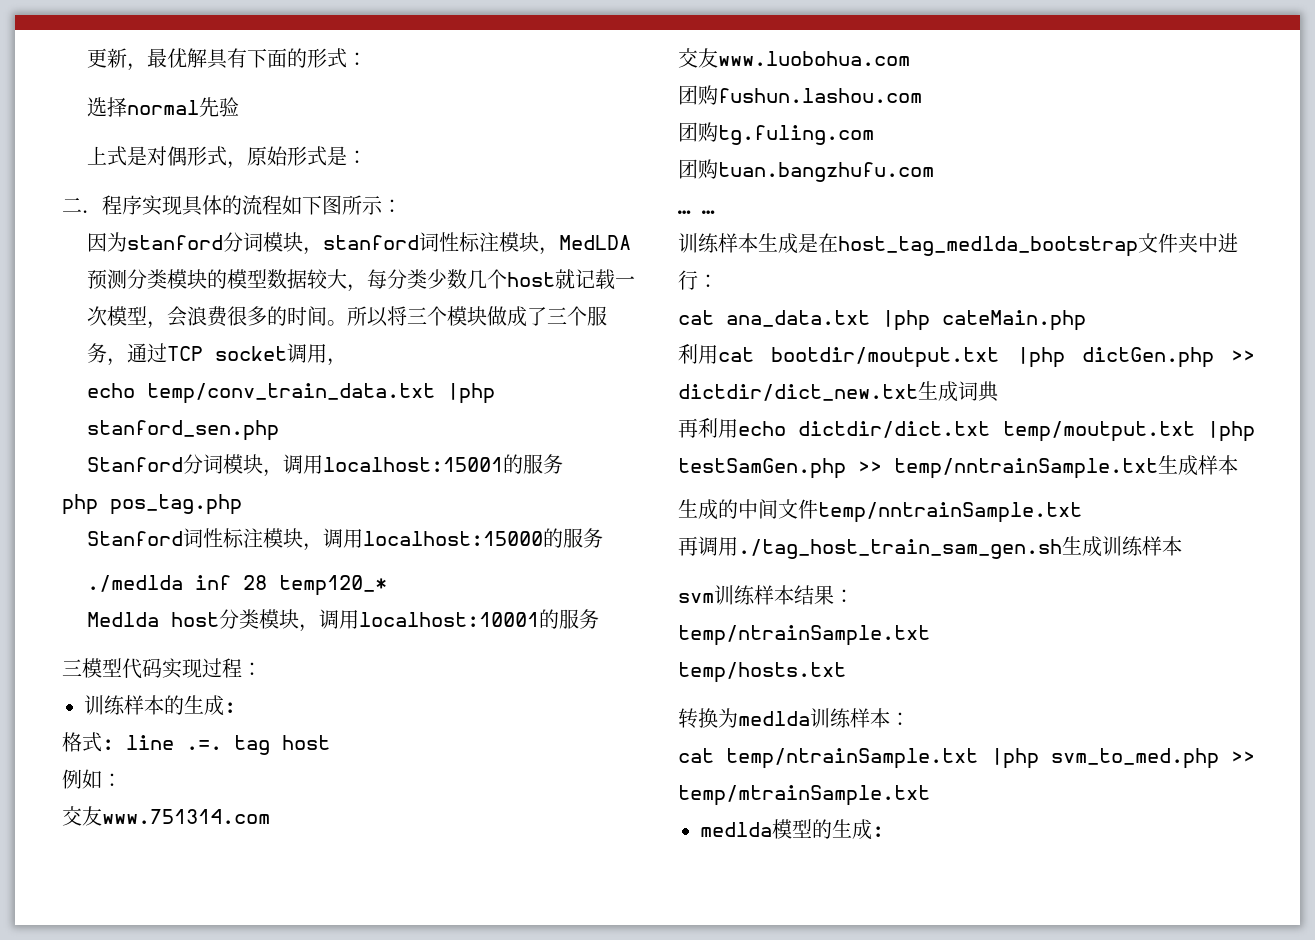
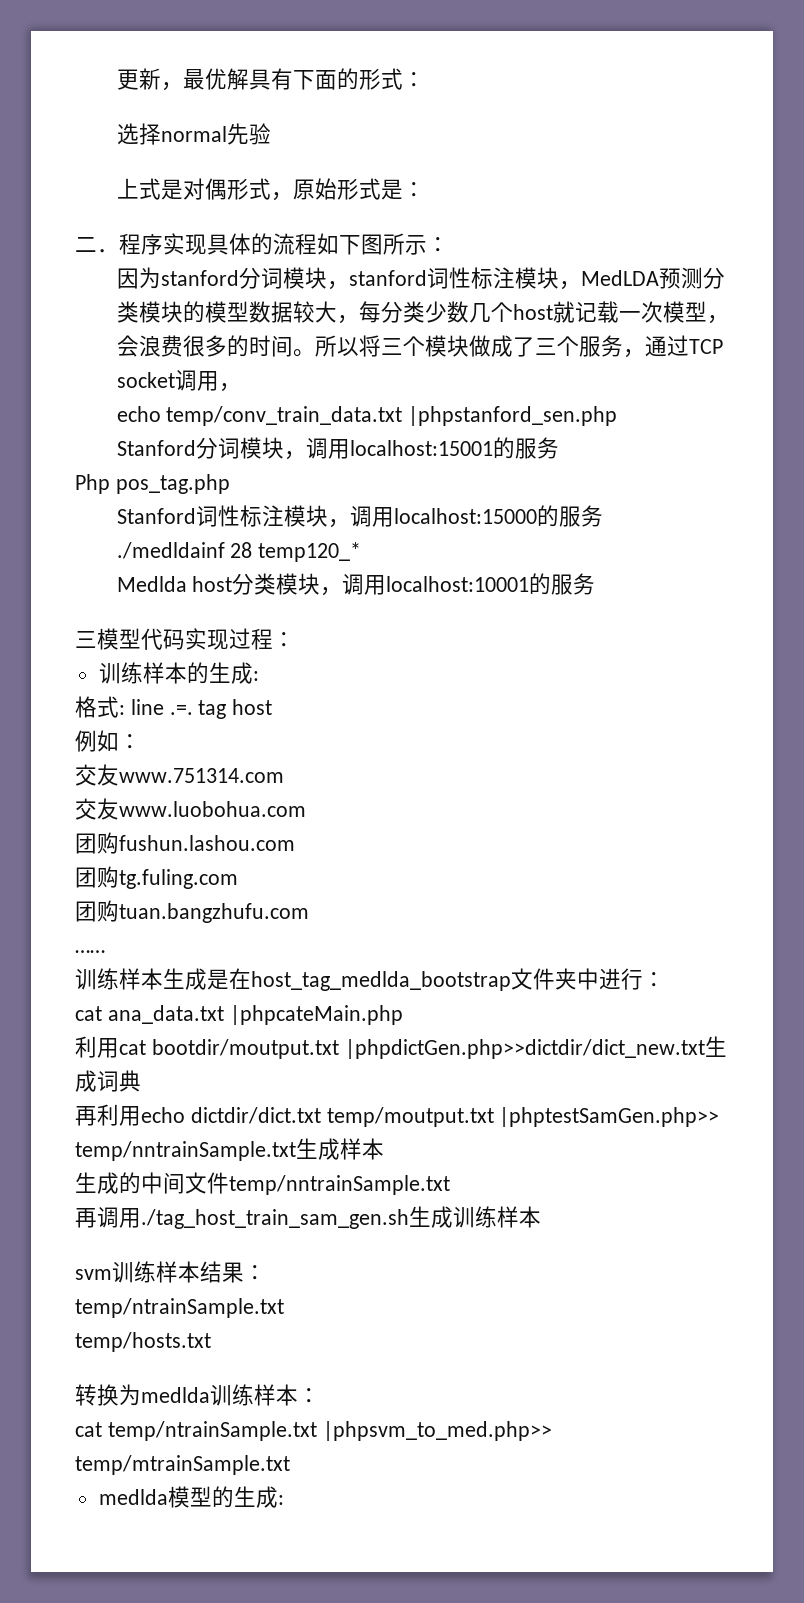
[447,383,496,404] [87,420,280,441] |php stanford_sen.php -> [408,406,618,426] |phpstanford_sen.php
[62,494,98,515] php -> [75,474,110,494] Php
[87,575,232,592] ./medlda inf -> [116,542,225,559] ./medldainf
[678,210,715,214] … … -> [75,950,105,953] ……
[882,310,1086,331] |php cateMain.php -> [229,1005,403,1025] |phpcateMain.php
[1016,347,1255,368] [678,384,918,401] |php dictGen.php >> dictdir/dict_new.txt -> [344,1039,705,1059] |phpdictGen.php>>dictdir/dict_new.txt
[1207,421,1255,442] [678,458,882,479] |php testSamGen.php >> -> [499,1107,720,1127] |phptestSamGen.php>>
[990,748,1255,769] |php svm_to_med.php >> -> [322,1421,552,1441] |phpsvm_to_med.php>>

